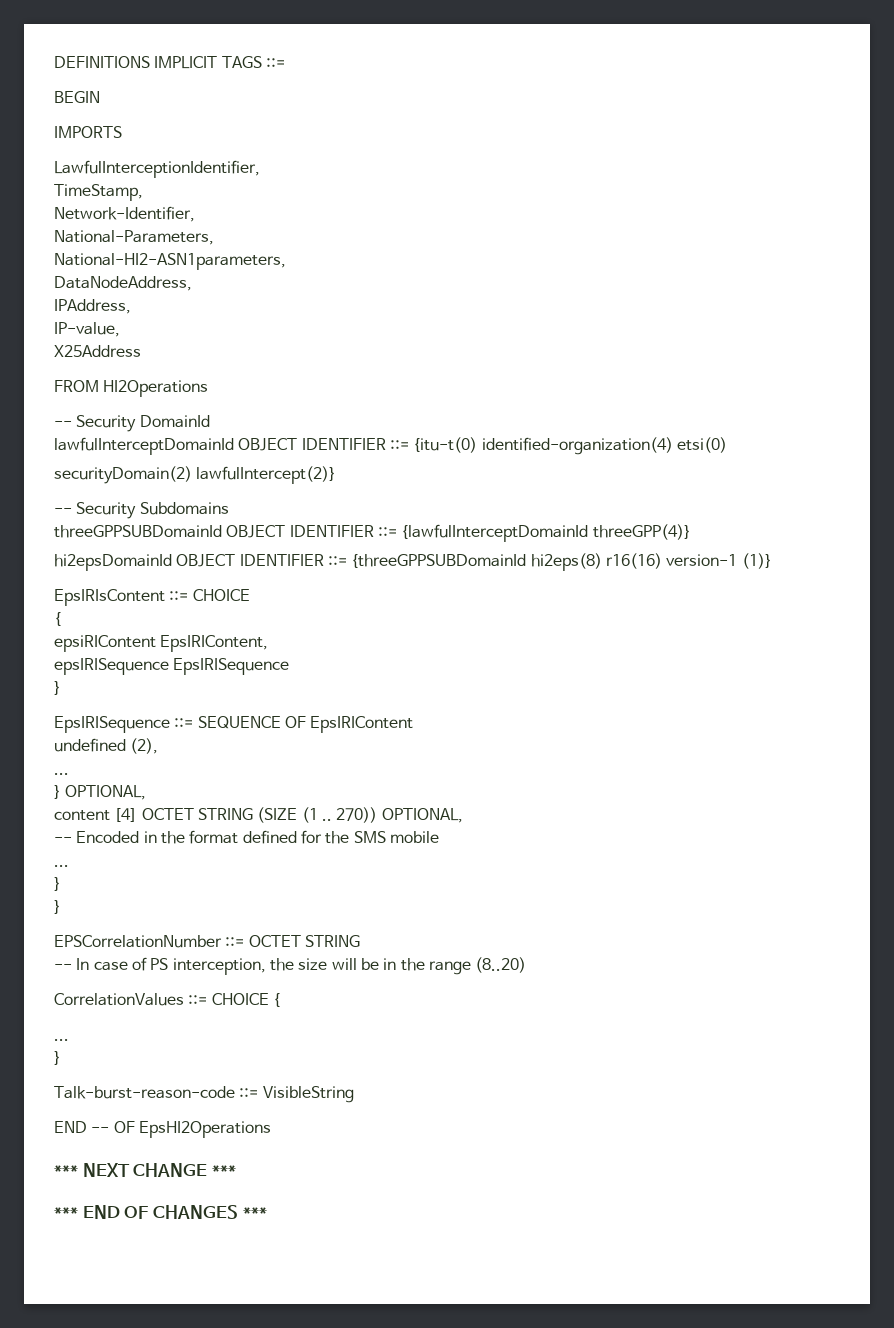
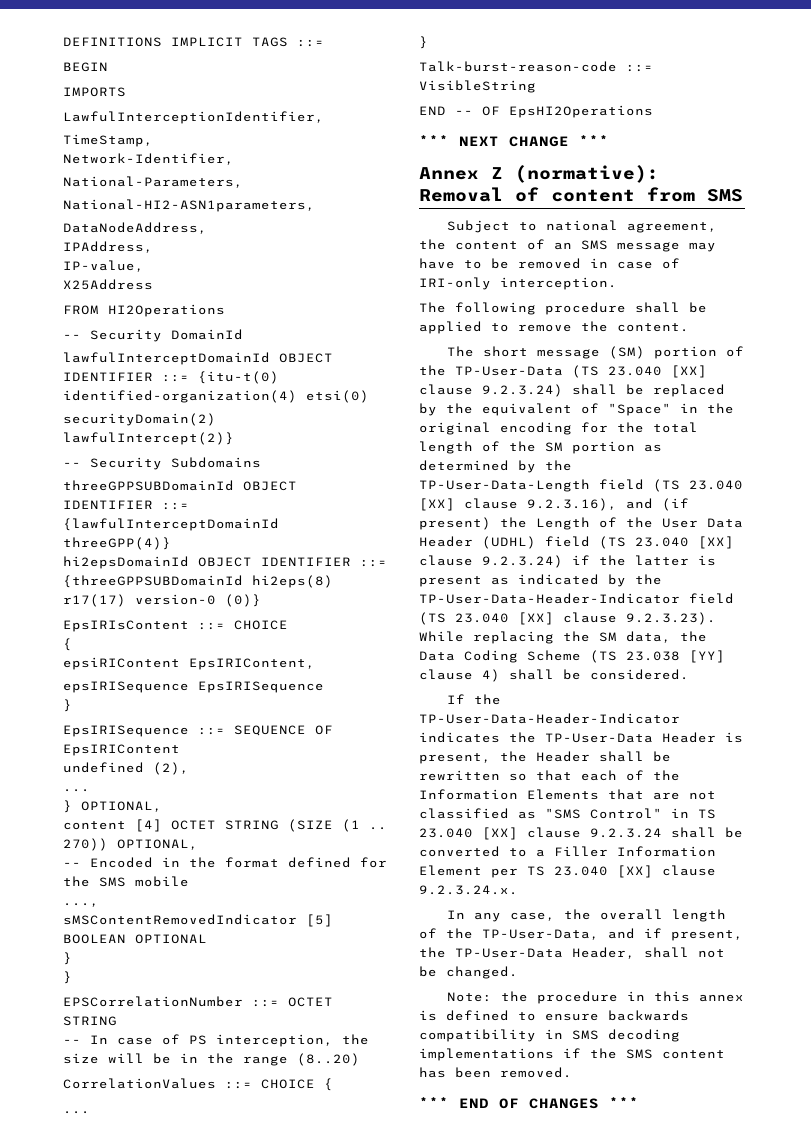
[605,553,772,569] r16(16) version-1 (1)} -> [63,594,261,607] r17(17) version-0 (0)}
[54,865,69,867] ... -> [63,903,99,907] [63,914,333,927] [63,934,207,944] ..., // sMSContentRemovedIndicator [5] BOOLEAN OPTIONAL
(237, 1170) none -> [419,165,659,183] [419,187,743,202] [447,220,718,233] [419,239,716,252] [419,258,680,269] [419,277,617,290] [419,302,707,315] [419,321,689,334] [447,346,745,359] [419,365,707,378] [419,384,725,397] [419,403,734,416] [419,422,698,435] [419,441,662,454] [419,460,572,473] [419,479,743,492] [419,498,689,511] [419,517,743,530] [419,536,734,549] [419,555,716,568] [419,574,662,587] [419,593,734,604] [419,612,716,625] [419,631,707,644] [419,650,725,663] [419,669,689,682] [447,694,502,705] [419,713,680,724] [419,732,743,743] [419,751,671,764] [419,770,680,781] [419,789,716,800] [419,808,716,819] [419,827,743,840] [419,846,716,857] [419,865,716,878] [419,885,518,895] [447,909,727,922] [419,928,743,941] [419,947,725,959] [419,966,518,979] [447,991,745,1004] [419,1010,689,1021] [419,1029,680,1042] [419,1048,725,1061] [419,1067,572,1078] // Annex Z (normative): Removal of content from SMS // Subject to national agreement, the content of an SMS message may have to be removed in case of IRI-only interception. // The following procedure shall be applied to remove the content. // The short message (SM) portion of the TP-User-Data (TS 23.040 [XX] clause 9.2.3.24) shall be replaced by the equivalent of "Space" in the original encoding for the total length of the SM portion as determined by the TP-User-Data-Length field (TS 23.040 [XX] clause 9.2.3.16), and (if present) the Length of the User Data Header (UDHL) field (TS 23.040 [XX] clause 9.2.3.24) if the latter is present as indicated by the TP-User-Data-Header-Indicator field (TS 23.040 [XX] clause 9.2.3.23). While replacing the SM data, the Data Coding Scheme (TS 23.038 [YY] clause 4) shall be considered. // If the TP-User-Data-Header-Indicator indicates the TP-User-Data Header is present, the Header shall be rewritten so that each of the Information Elements that are not classified as "SMS Control" in TS 23.040 [XX] clause 9.2.3.24 shall be converted to a Filler Information Element per TS 23.040 [XX] clause 9.2.3.24.x. // In any case, the overall length of the TP-User-Data, and if present, the TP-User-Data Header, shall not be changed. // Note: the procedure in this annex is defined to ensure backwards compatibility in SMS decoding implementations if the SMS content has been removed.

